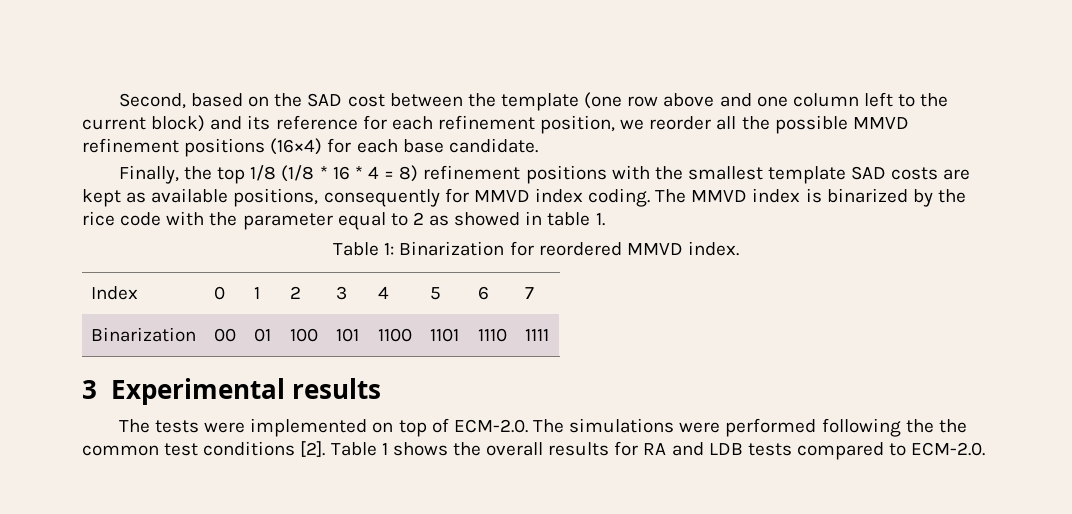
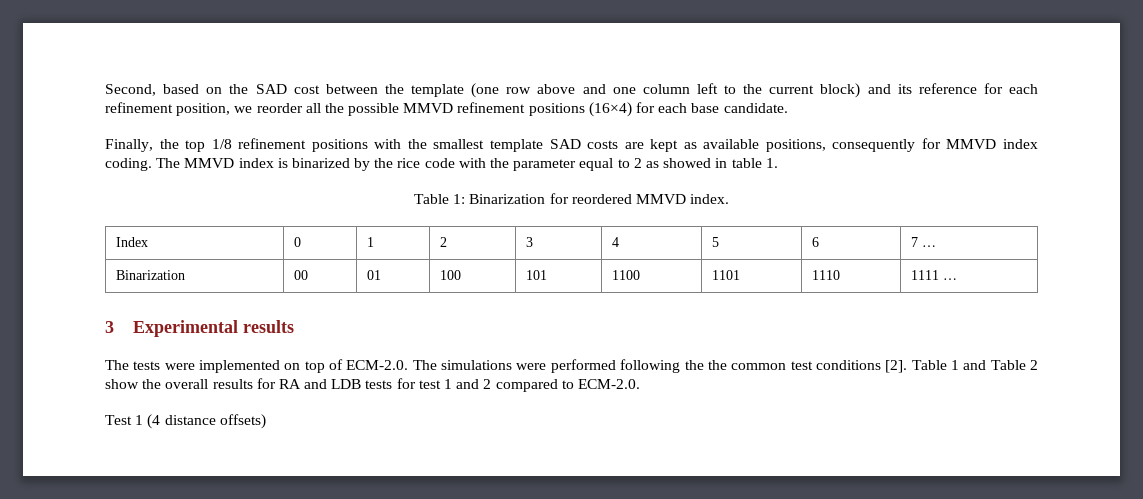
[281,165,419,182] (1/8 * 16 * 4 = 8) -> (232, 144) none
(534, 293) none -> [922,245,937,247] …
(549, 335) none -> [943,278,958,280] …
[392,442,448,456] shows -> [963,360,1038,370] [105,379,139,389] and Table 2 show
[796,442,986,460] compared to ECM-2.0. -> [396,378,640,392] [105,414,266,429] for test 1 and 2 compared to ECM-2.0. // Test 1 (4 distance offsets)

